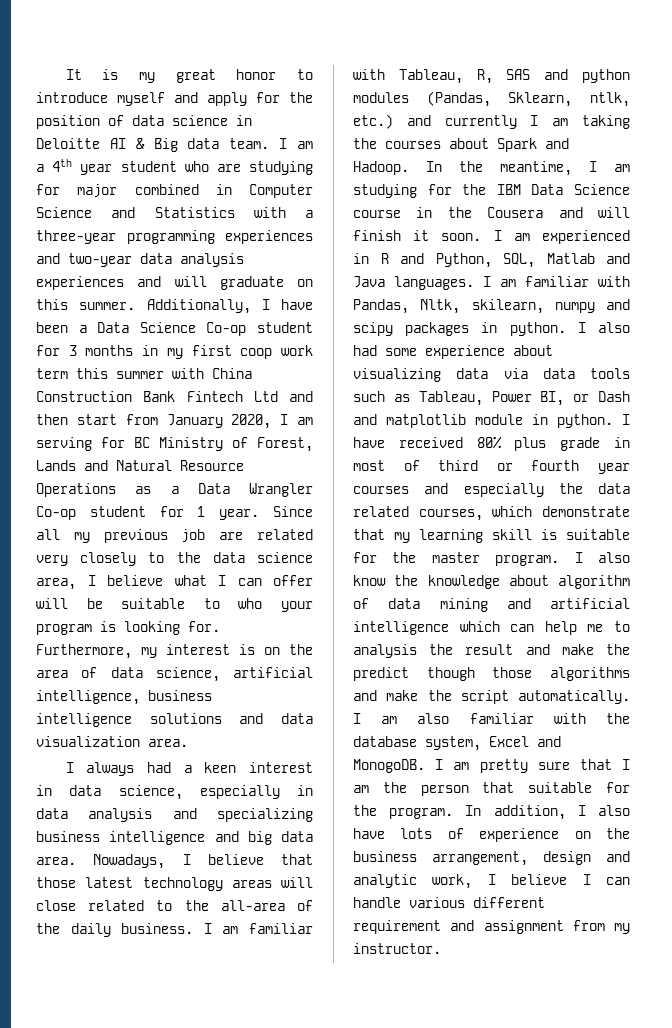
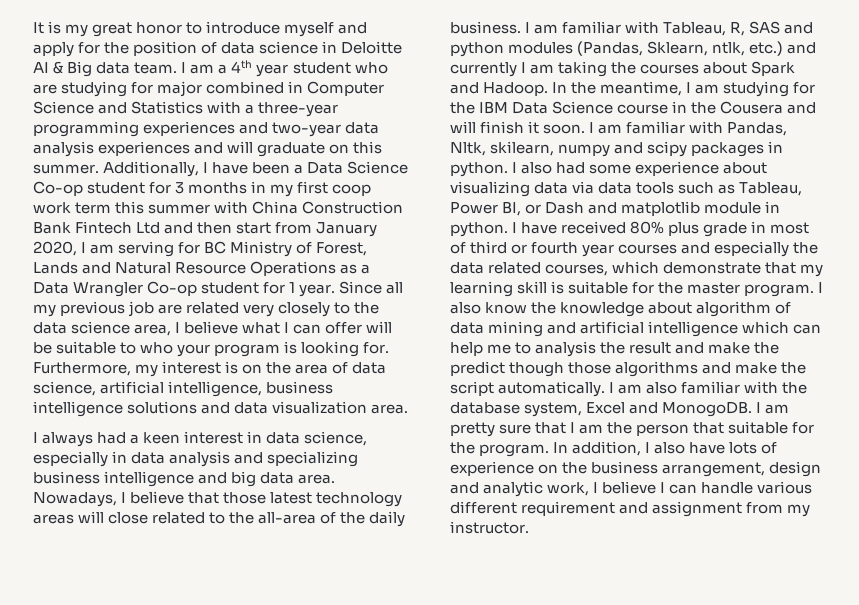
[542,230,630,244] [353,253,630,268] [353,276,516,290] experienced in R and Python, SQL, Matlab and Java languages. I am -> (623, 129) none

